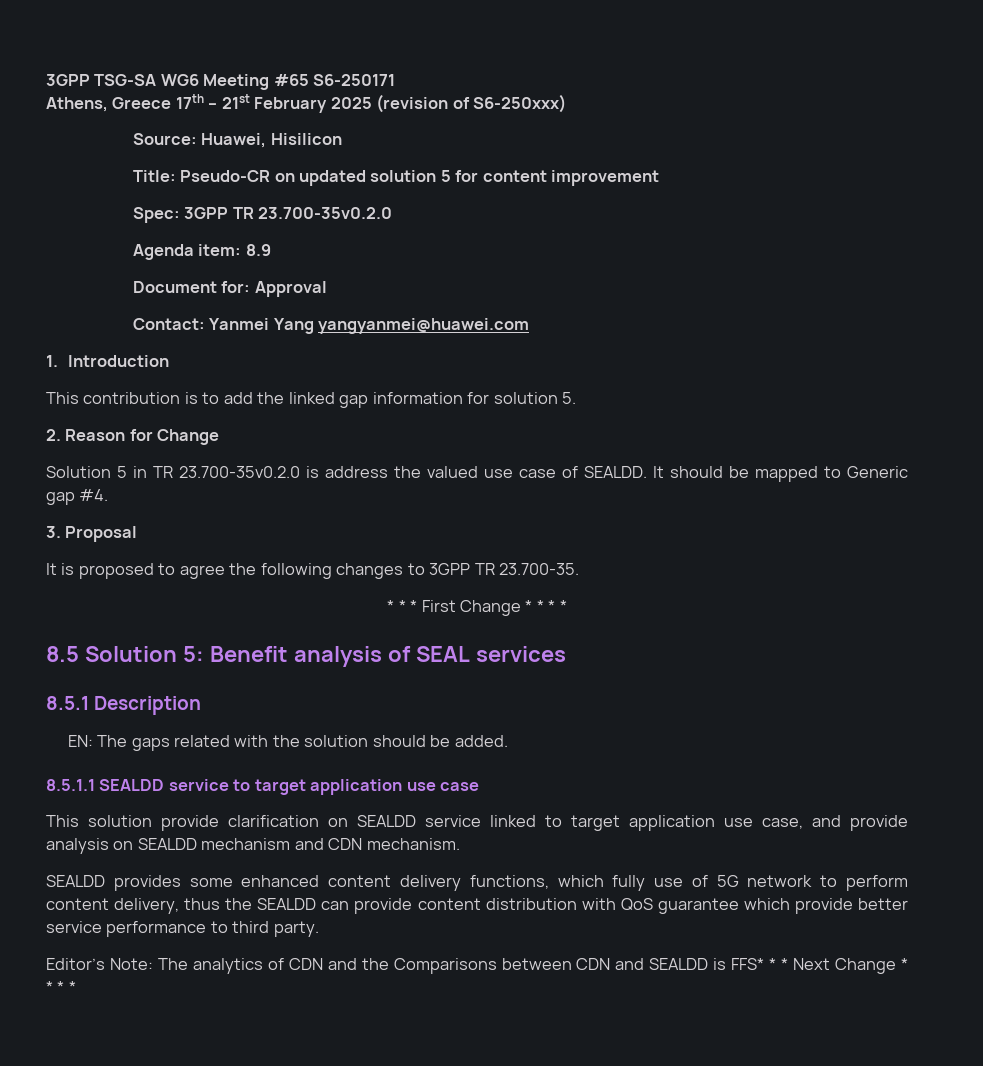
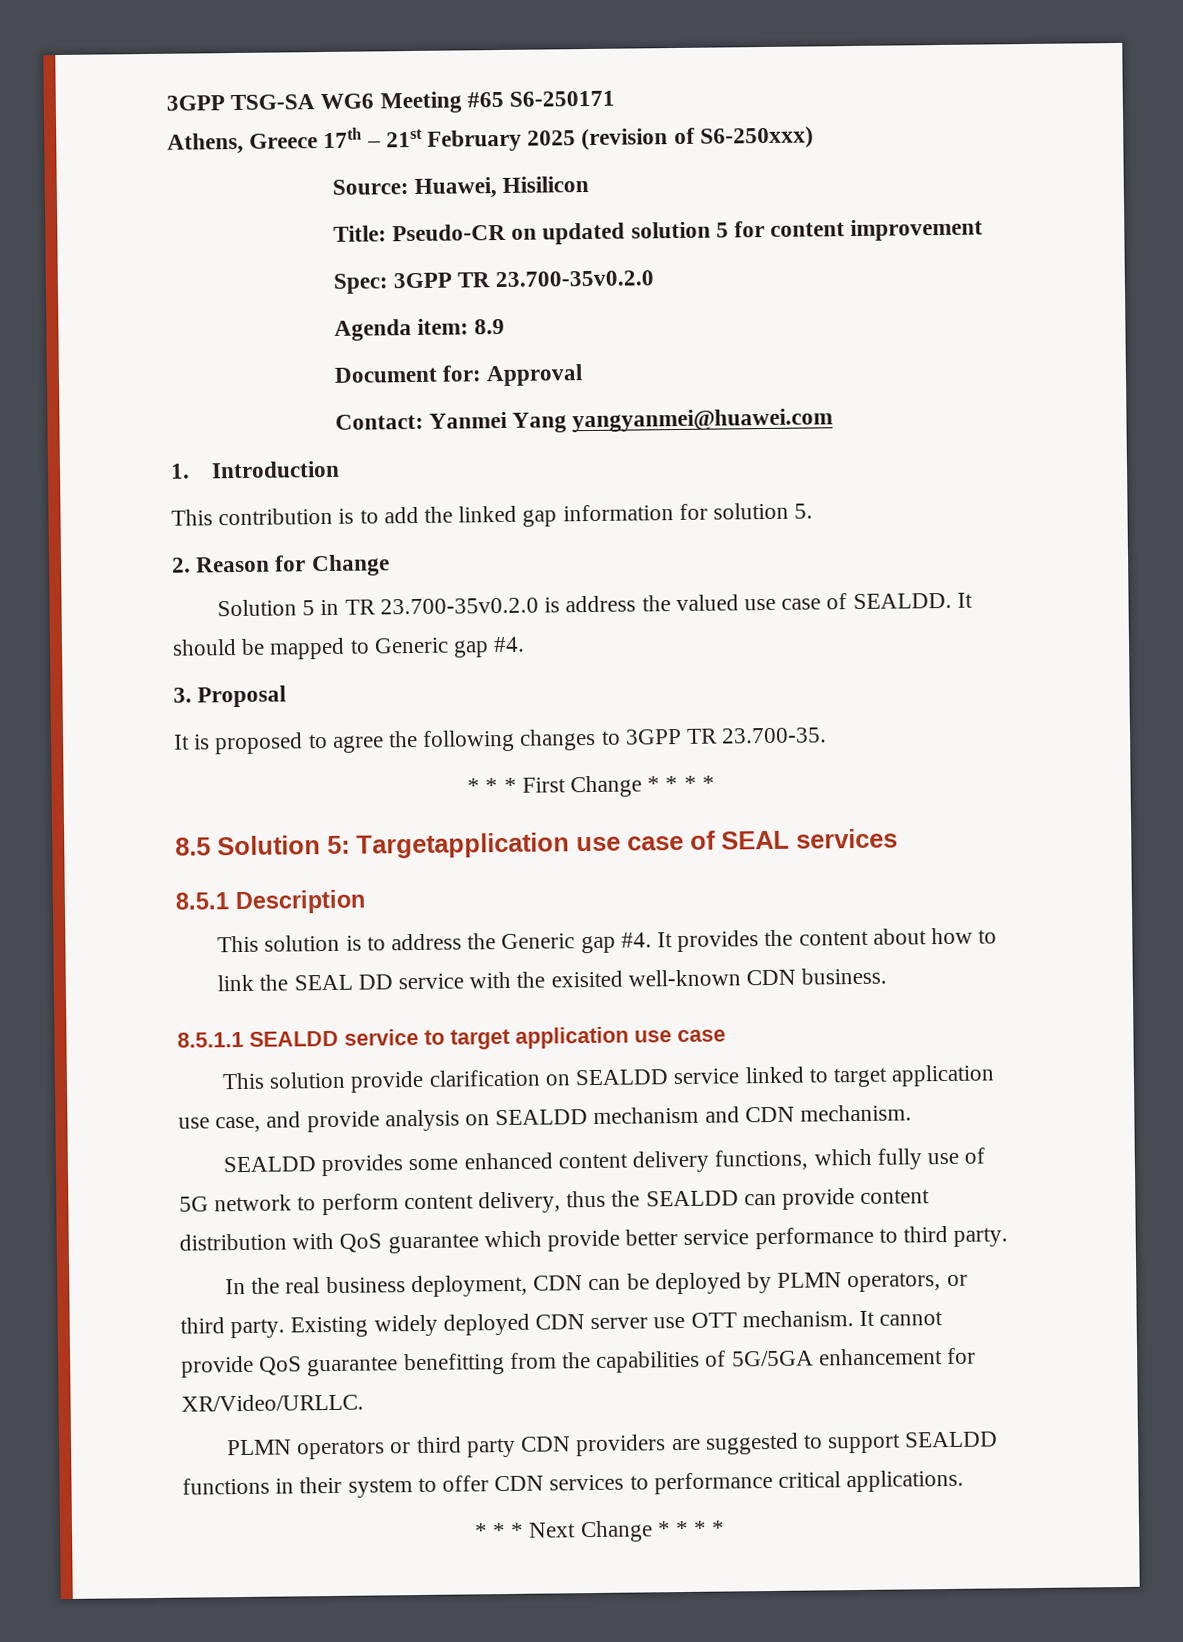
[209,646,382,667] Benefit analysis -> [356,832,684,859] Targetapplication use case
[67,735,508,751] EN: The gaps related with the solution should be added. -> [217,927,998,954] [217,967,888,992] This solution is to address the Generic gap #4. It provides the content about how to link the SEAL DD service with the exisited well-known CDN business.
[46,958,765,974] Editor’s Note: The analytics of CDN and the Comparisons between CDN and SEALDD is FFS* -> [225,1271,968,1298] [180,1310,944,1339] [181,1347,977,1378] [181,1393,364,1412] [227,1431,999,1460] [182,1469,965,1498] [473,1523,488,1539] In the real business deployment, CDN can be deployed by PLMN operators, or third party. Existing widely deployed CDN server use OTT mechanism. It cannot provide QoS guarantee benefitting from the capabilities of 5G/5GA enhancement for XR/Video/URLLC. // PLMN operators or third party CDN providers are suggested to support SEALDD functions in their system to offer CDN services to performance critical applications. // *

